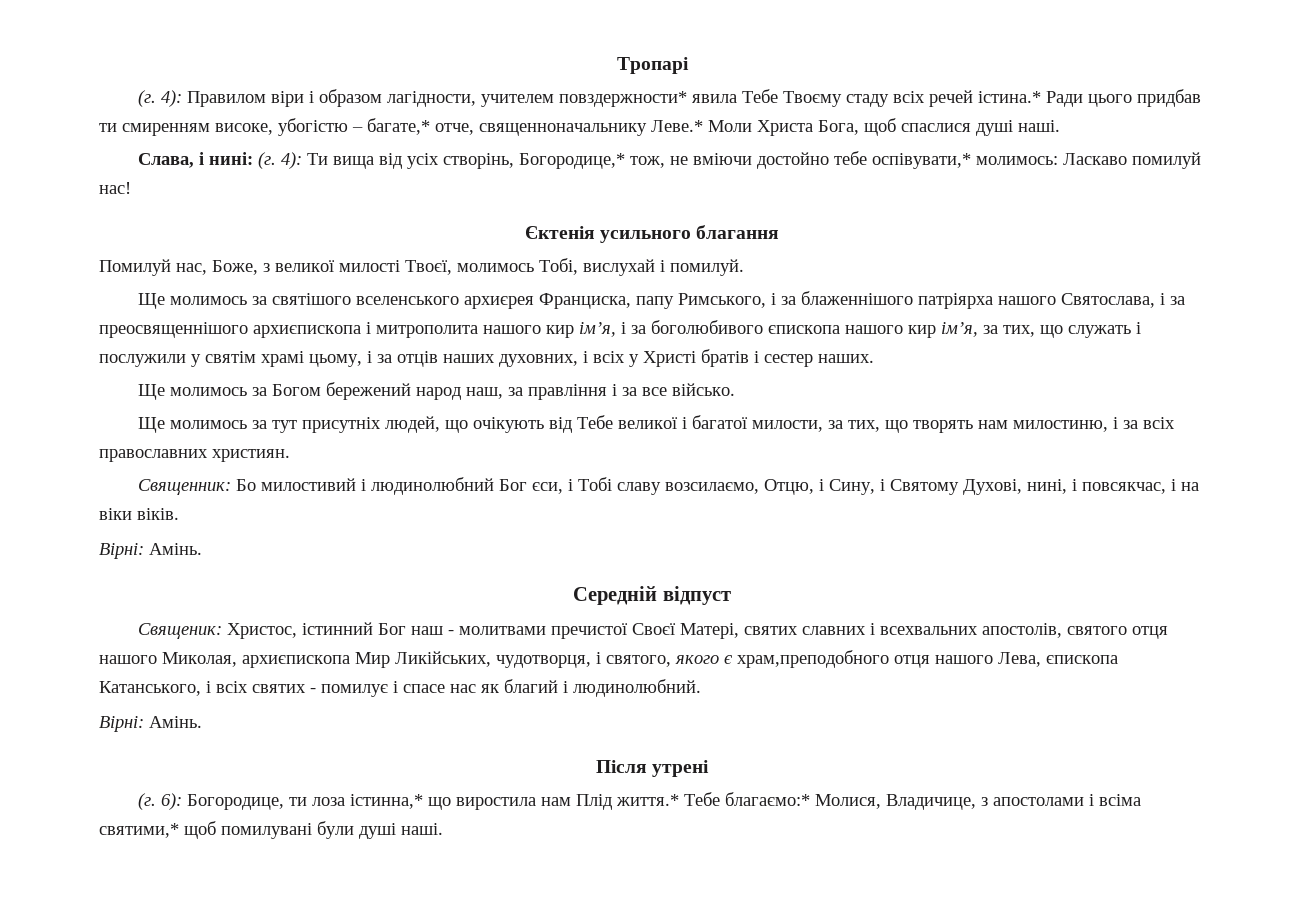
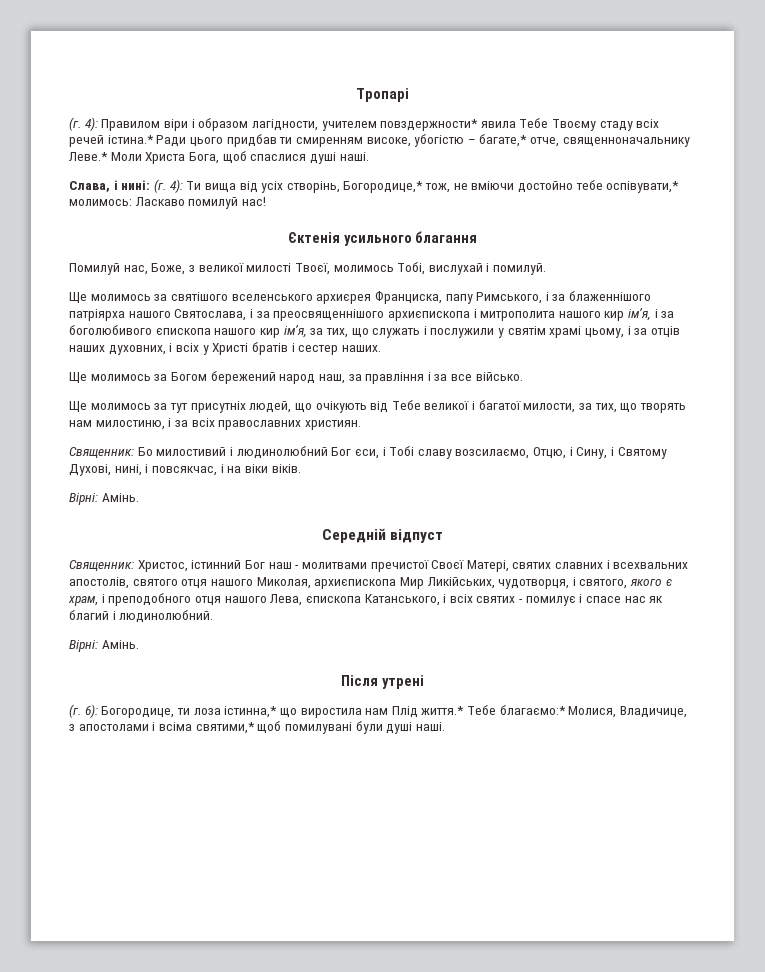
[137,623,222,639] Священик: -> [69,560,134,572] Священник:
[737,650,889,668] храм,преподобного -> [68,593,192,606] храм, і преподобного

